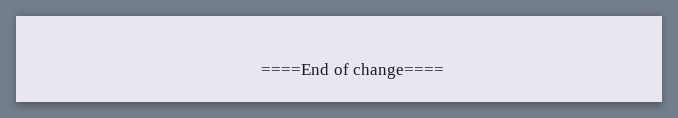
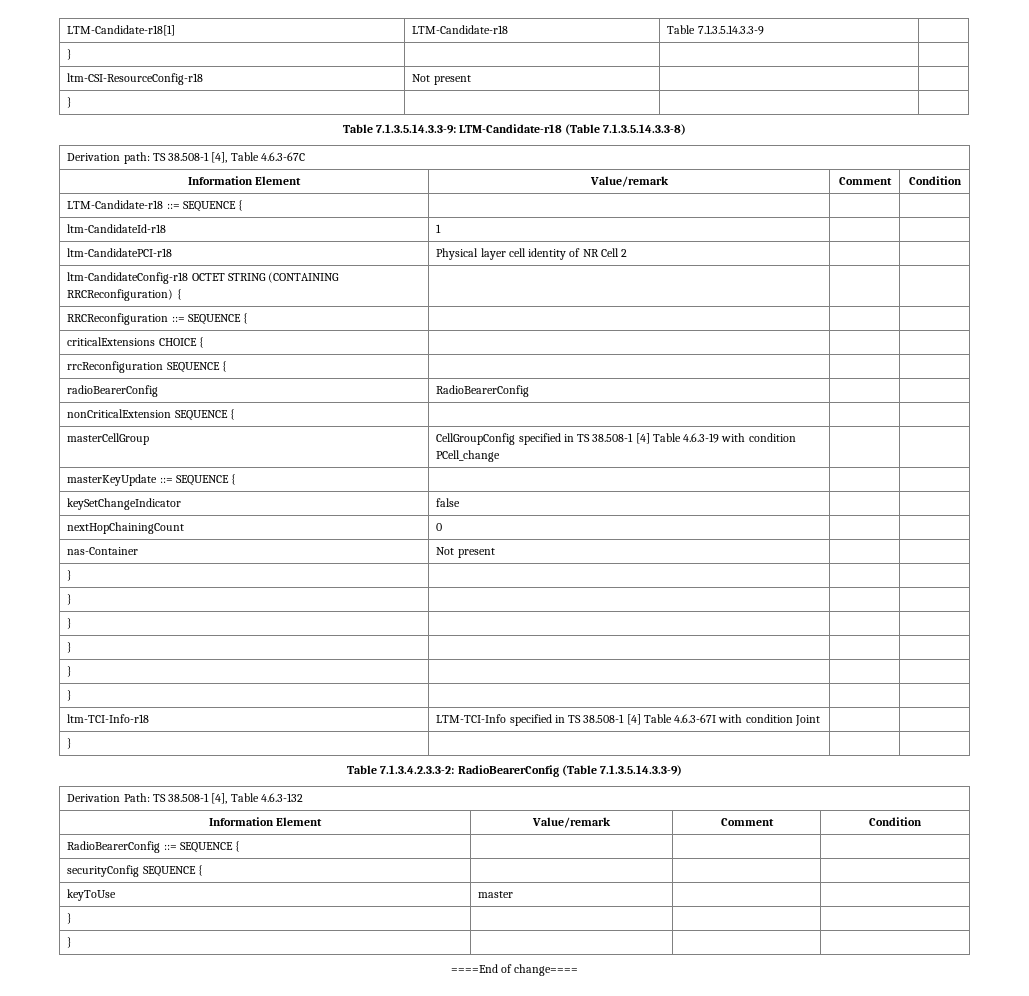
(260, 69) none -> [67,25,176,36] [412,25,509,34] [667,25,764,35] [67,49,73,60] [67,73,204,85] [412,74,471,85] [67,97,73,108] [342,124,687,135] [67,152,305,164] [187,176,302,185] [589,176,669,187] [838,177,892,185] [908,176,962,185] [67,200,244,212] [67,224,167,233] [436,224,442,233] [67,248,173,257] [436,248,628,260] [67,272,340,284] [67,289,182,301] [67,313,249,325] [67,337,204,348] [67,361,227,373] [67,385,159,397] [436,385,530,397] [67,409,235,421] [67,433,150,445] [436,433,796,445] [436,450,501,462] [67,474,237,486] [67,498,182,510] [436,498,461,507] [67,522,185,534] [436,523,443,531] [67,547,139,555] [436,547,495,558] [67,570,73,581] [67,594,73,605] [67,618,73,629] [67,642,73,653] [67,666,73,677] [67,690,73,701] [67,714,150,723] [436,714,820,726] [67,738,73,749] [347,765,682,777] [67,793,303,804] [208,817,323,826] [532,817,611,828] [720,818,774,826] [869,817,922,826] [67,841,241,853] [67,865,203,877] [67,889,117,901] [478,891,514,898] [67,913,73,924] [67,937,73,948] LTM-Candidate-r18[1] | LTM-Candidate-r18 | Table 7.1.3.5.14.3.3-9 | // } | | | // ltm-CSI-ResourceConfig-r18 | Not present | | // } | | | // Table 7.1.3.5.14.3.3-9: LTM-Candidate-r18 (Table 7.1.3.5.14.3.3-8) // Derivation path: TS 38.508-1 [4], Table 4.6.3-67C // Information Element | Value/remark | Comment | Condition // LTM-Candidate-r18 ::= SEQUENCE { | | | // ltm-CandidateId-r18 | 1 | | // ltm-CandidatePCI-r18 | Physical layer cell identity of NR Cell 2 | | // ltm-CandidateConfig-r18 OCTET STRING (CONTAINING RRCReconfiguration) { | | | // RRCReconfiguration ::= SEQUENCE { | | | // criticalExtensions CHOICE { | | | // rrcReconfiguration SEQUENCE { | | | // radioBearerConfig | RadioBearerConfig | | // nonCriticalExtension SEQUENCE { | | | // masterCellGroup | CellGroupConfig specified in TS 38.508-1 [4] Table 4.6.3-19 with condition PCell_change | | // masterKeyUpdate ::= SEQUENCE { | | | // keySetChangeIndicator | false | | // nextHopChainingCount | 0 | | // nas-Container | Not present | | // } | | | // } | | | // } | | | // } | | | // } | | | // } | | | // ltm-TCI-Info-r18 | LTM-TCI-Info specified in TS 38.508-1 [4] Table 4.6.3-67I with condition Joint | | // } | | | // Table 7.1.3.4.2.3.3-2: RadioBearerConfig (Table 7.1.3.5.14.3.3-9) // Derivation Path: TS 38.508-1 [4], Table 4.6.3-132 // Information Element | Value/remark | Comment | Condition // RadioBearerConfig ::= SEQUENCE { | | | // securityConfig SEQUENCE { | | | // keyToUse | master | | // } | | | // } | | | //

